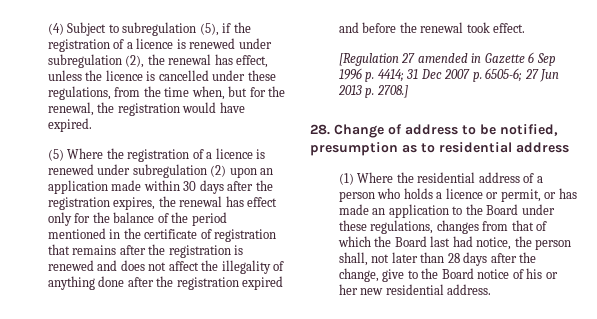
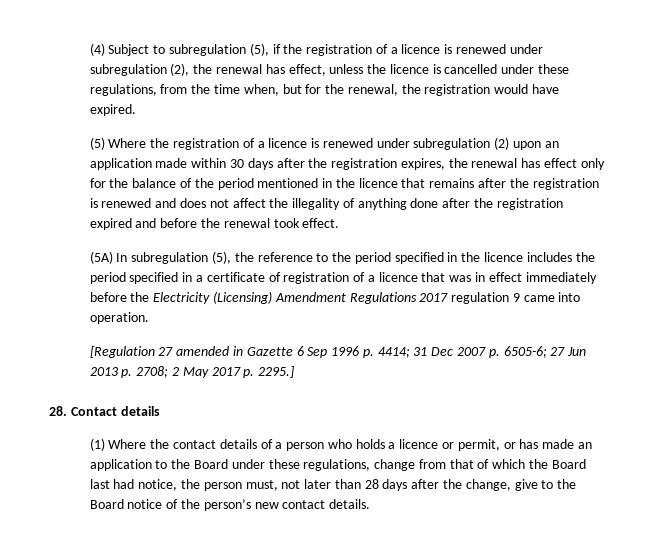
[144,229,277,242] certificate of registration -> [358,178,398,188] licence
(526, 28) none -> [89,251,595,264] [89,272,597,284] [89,291,581,304] [89,312,149,324] // (5A) In subregulation (5), the reference to the period specified in the licence includes the period specified in a certificate of registration of a licence that was in effect immediately before the Electricity (Licensing) Amendment Regulations 2017 regulation 9 came into operation.
[376,85,408,98] [310,124,558,138] [310,142,569,156] 2708.] // 28. Change of address to be notified, presumption as to residential address -> [136,366,295,378] [49,406,160,416] 2708; 2 May 2017 p. 2295.] // 28. Contact details
[417,172,520,183] residential address -> [172,439,257,449] contact details
[436,220,479,234] changes -> [374,459,416,471] change
[338,252,368,266] shall, -> [245,480,278,491] must,
[526,268,558,279] [338,284,492,295] his or her new residential address. -> [180,499,371,511] the person’s new contact details.

